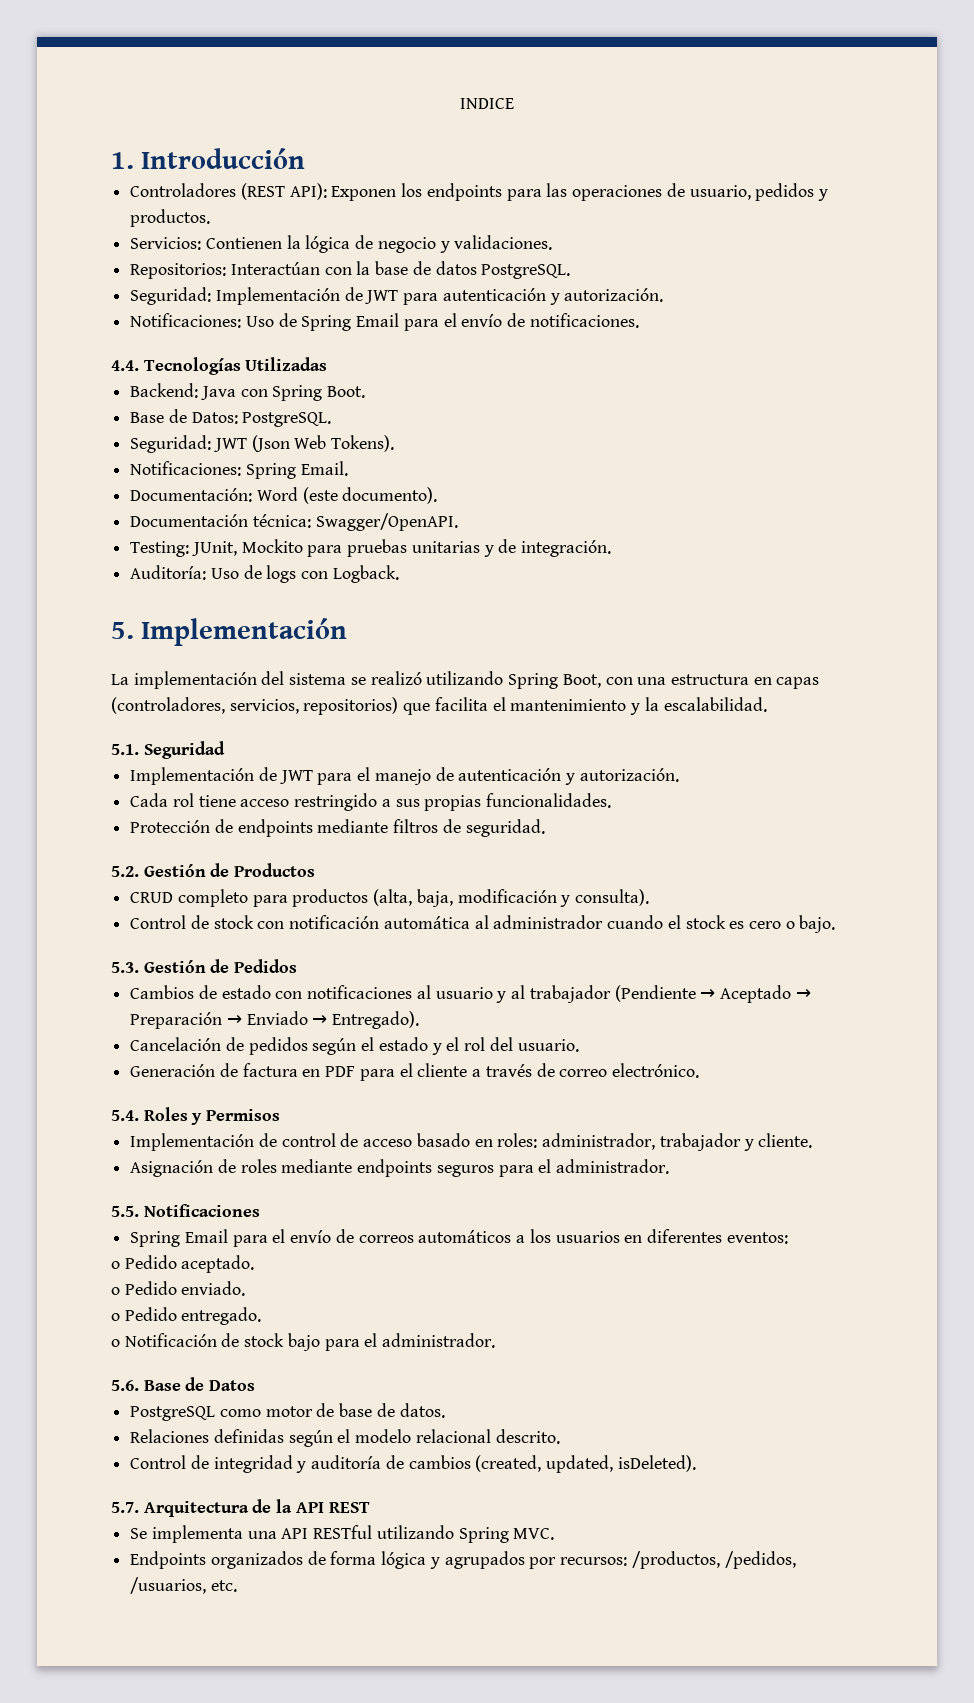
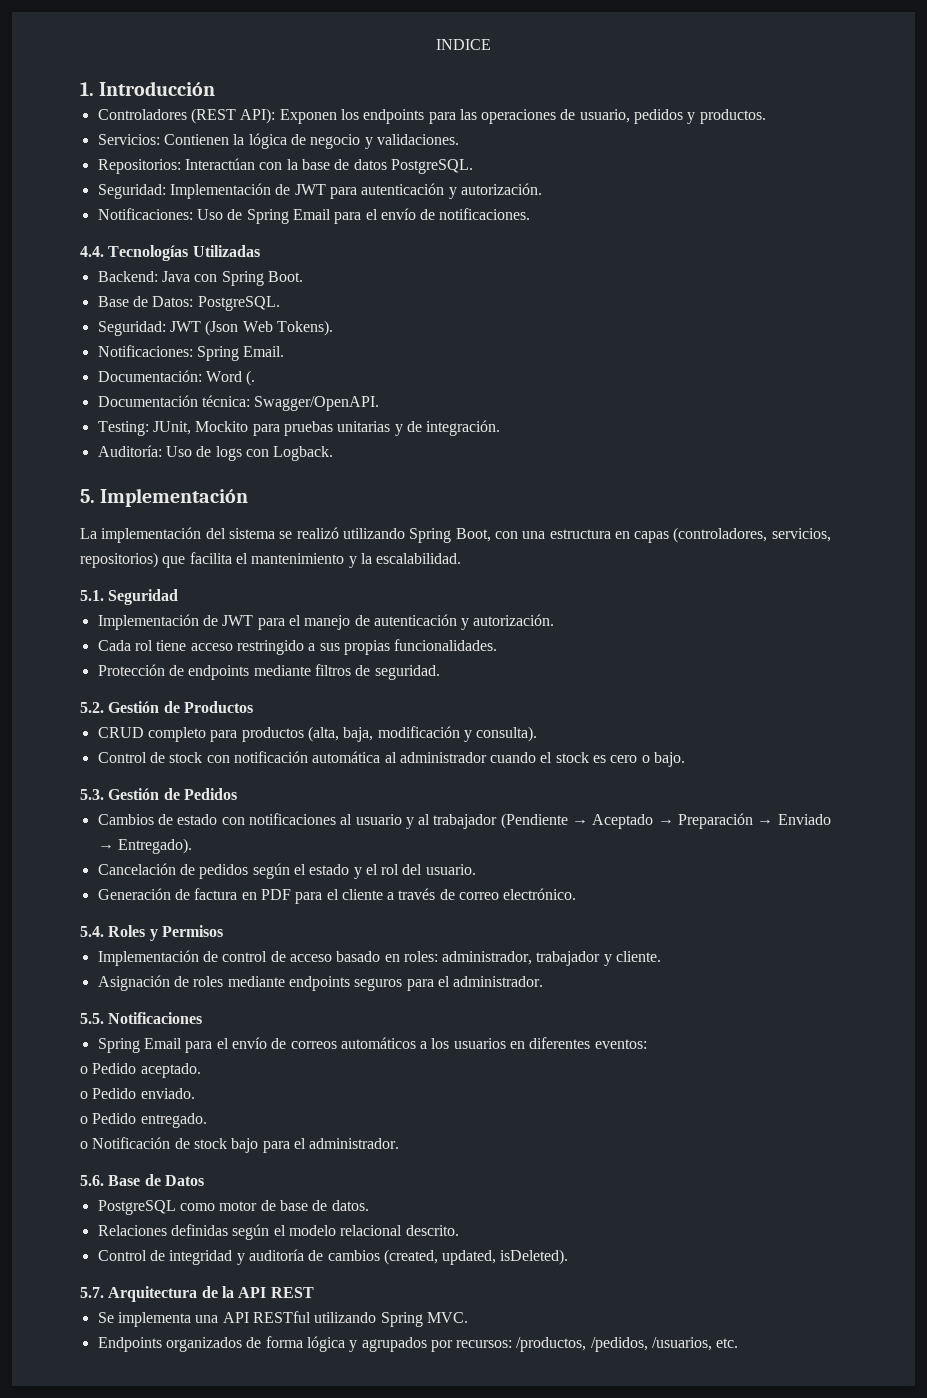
[302,487,438,504] (este documento). -> [246,370,256,386] (.

